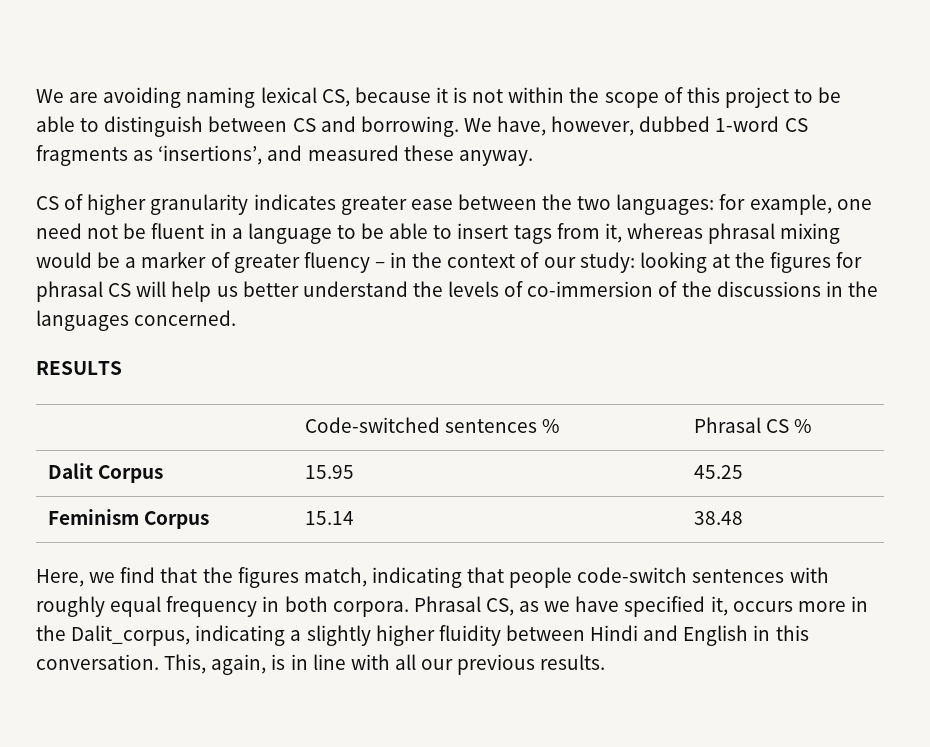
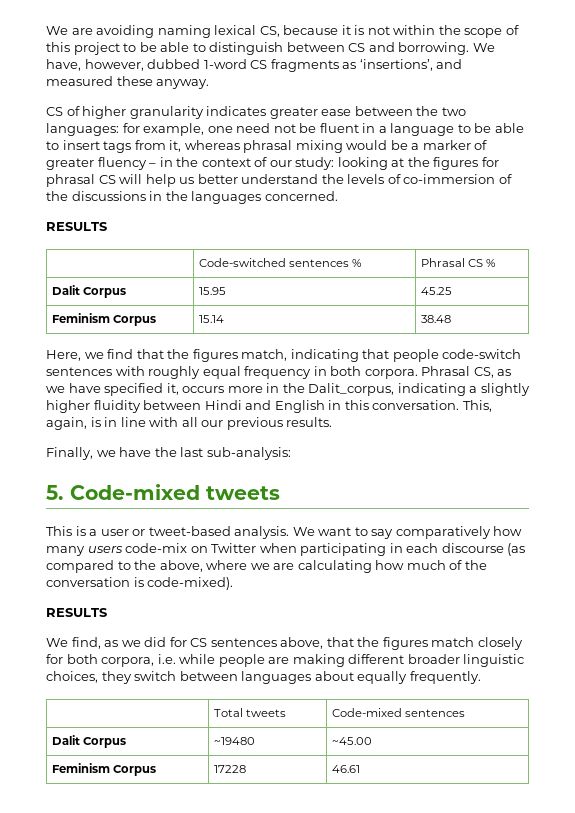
(606, 662) none -> [46,447,291,460] [46,484,280,500] [46,526,523,539] [46,543,526,556] [46,560,487,573] [46,577,234,590] [46,608,107,617] [46,637,523,650] [46,654,525,667] [46,671,481,684] [214,708,287,717] [332,708,466,717] [52,735,127,748] [214,737,256,745] [332,737,373,745] [52,763,157,776] [214,765,247,773] [332,765,361,773] // Finally, we have the last sub-analysis: // 5. Code-mixed tweets // This is a user or tweet-based analysis. We want to say comparatively how many users code-mix on Twitter when participating in each discourse (as compared to the above, where we are calculating how much of the conversation is code-mixed). // RESULTS // We find, as we did for CS sentences above, that the figures match closely for both corpora, i.e. while people are making different broader linguistic choices, they switch between languages about equally frequently. // | Total tweets | Code-mixed sentences // Dalit Corpus | ~19480 | ~45.00 // Feminism Corpus | 17228 | 46.61

